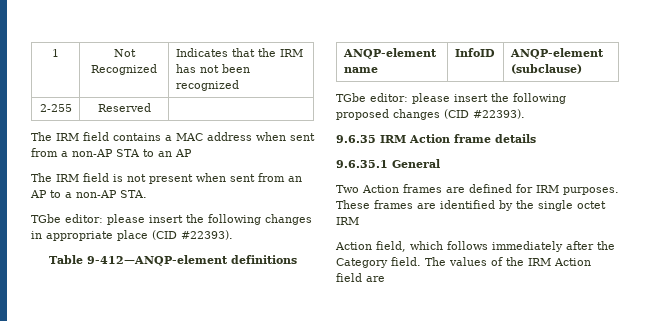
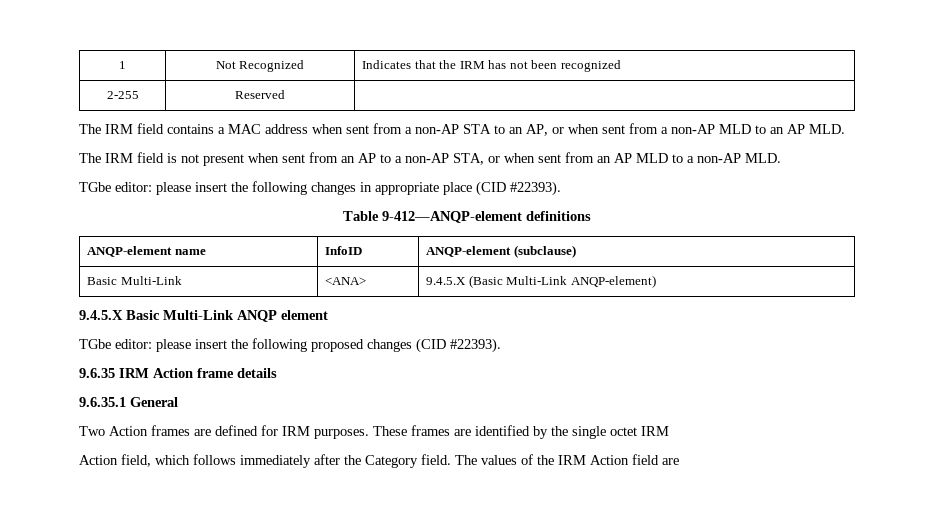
[175,149,192,157] AP -> [526,123,845,136] AP, or when sent from a non-AP MLD to an AP MLD.
[120,190,147,198] STA. -> [453,152,781,165] STA, or when sent from an AP MLD to a non-AP MLD.
(582, 69) none -> [87,276,182,285] [325,277,367,285] [426,275,656,288] [79,310,328,322] // Basic Multi-Link | <ANA> | 9.4.5.X (Basic Multi-Link ANQP-element) // 9.4.5.X Basic Multi-Link ANQP element

